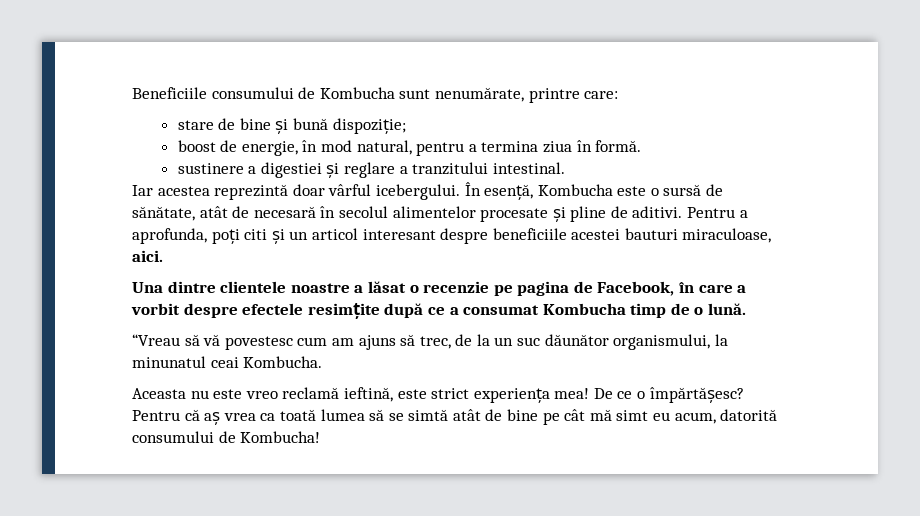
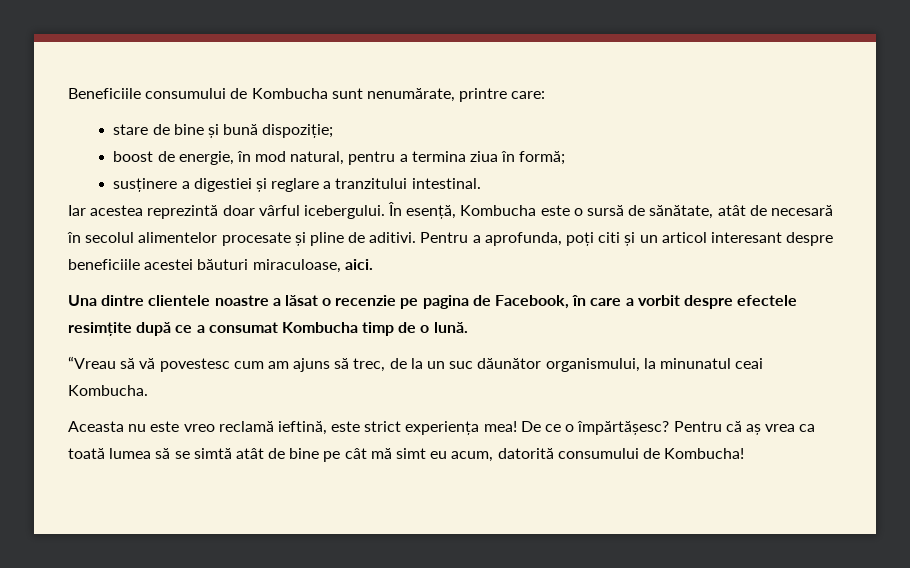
[595,140,642,152] [177,163,244,174] formă. // sustinere -> [519,151,566,165] [113,178,178,192] formă; // susținere
[624,228,678,240] bauturi -> [197,259,249,270] băuturi

